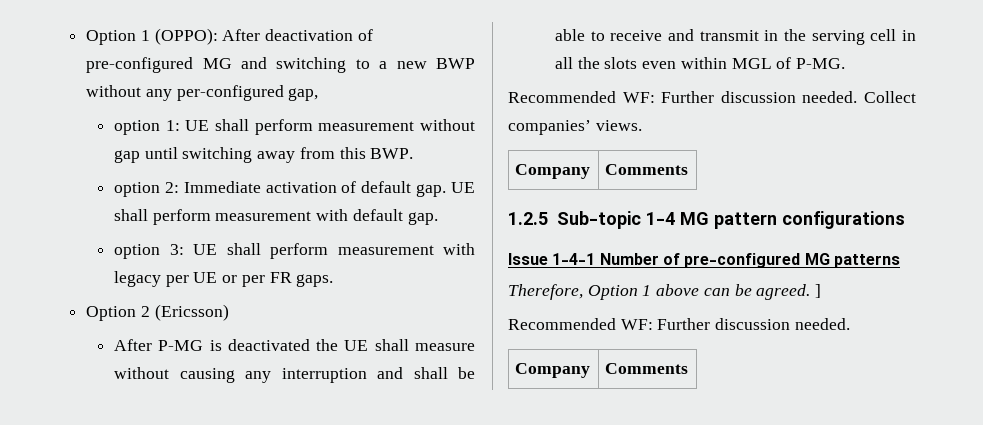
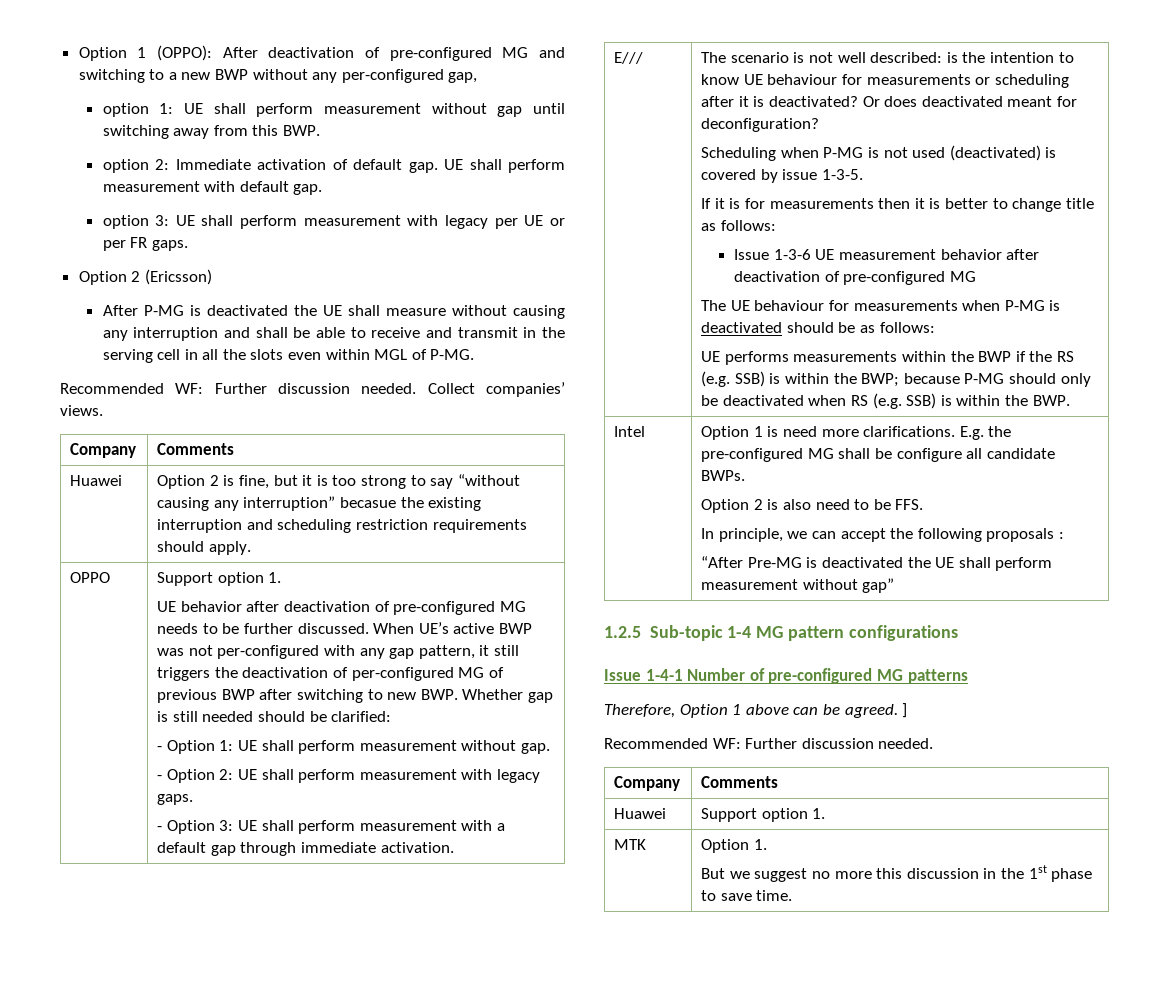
(689, 169) none -> [70,475,123,486] [157,474,520,489] [157,496,482,511] [157,519,527,533] [157,541,251,555] [70,572,111,583] [157,572,282,586] [157,601,526,615] [157,622,533,634] [157,645,520,659] [157,667,504,681] [157,689,554,703] [157,711,392,722] [157,740,551,754] [157,769,541,783] [157,794,194,805] [157,820,506,834] [157,842,454,856] [614,52,644,64] [701,52,1074,63] [701,74,1069,88] [701,96,1078,107] [701,118,820,132] [701,145,1057,161] [701,169,864,183] [701,198,1094,212] [701,220,776,231] [734,249,1040,260] [734,271,977,285] [701,300,1061,311] [701,322,935,333] [701,351,1075,365] [701,371,1091,387] [701,393,1070,409] [614,426,646,437] [701,426,1012,440] [701,448,1055,462] [701,470,746,481] [701,499,924,513] [701,528,1065,542] [701,556,1053,571] [701,578,895,593] // Huawei | Option 2 is fine, but it is too strong to say “without causing any interruption” becasue the existing interruption and scheduling restriction requirements should apply. // OPPO | Support option 1. // UE behavior after deactivation of pre-configured MG needs to be further discussed. When UE’s active BWP was not per-configured with any gap pattern, it still triggers the deactivation of per-configured MG of previous BWP after switching to new BWP. Whether gap is still needed should be clarified: // - Option 1: UE shall perform measurement without gap. // - Option 2: UE shall perform measurement with legacy gaps. // - Option 3: UE shall perform measurement with a default gap through immediate activation. // E/// | The scenario is not well described: is the intention to know UE behaviour for measurements or scheduling after it is deactivated? Or does deactivated meant for deconfiguration? // Scheduling when P-MG is not used (deactivated) is covered by issue 1-3-5. // If it is for measurements then it is better to change title as follows: // Issue 1-3-6 UE measurement behavior after deactivation of pre-configured MG // The UE behaviour for measurements when P-MG is deactivated should be as follows: // UE performs measurements within the BWP if the RS (e.g. SSB) is within the BWP; because P-MG should only be deactivated when RS (e.g. SSB) is within the BWP. // Intel | Option 1 is need more clarifications. E.g. the pre-configured MG shall be configure all candidate BWPs. // Option 2 is also need to be FFS. // In principle, we can accept the following proposals : // “After Pre-MG is deactivated the UE shall perform measurement without gap”
(689, 368) none -> [614,808,667,819] [701,808,826,822] [614,839,647,850] [701,839,767,853] [701,865,1093,882] [701,890,793,901] // Huawei | Support option 1. // MTK | Option 1. // But we suggest no more this discussion in the 1st phase to save time.

